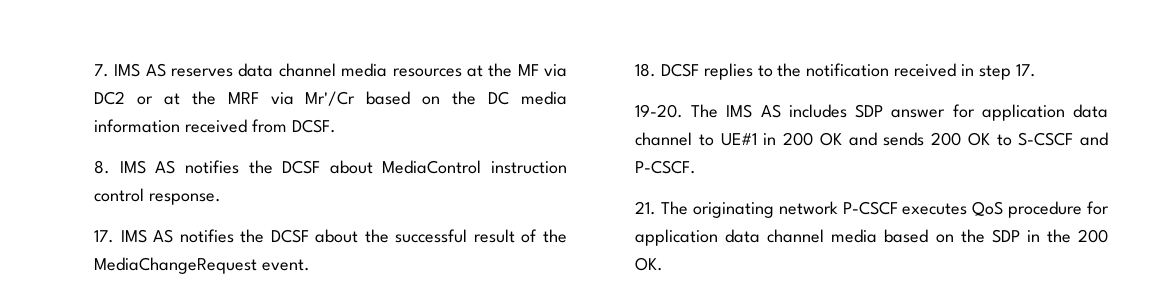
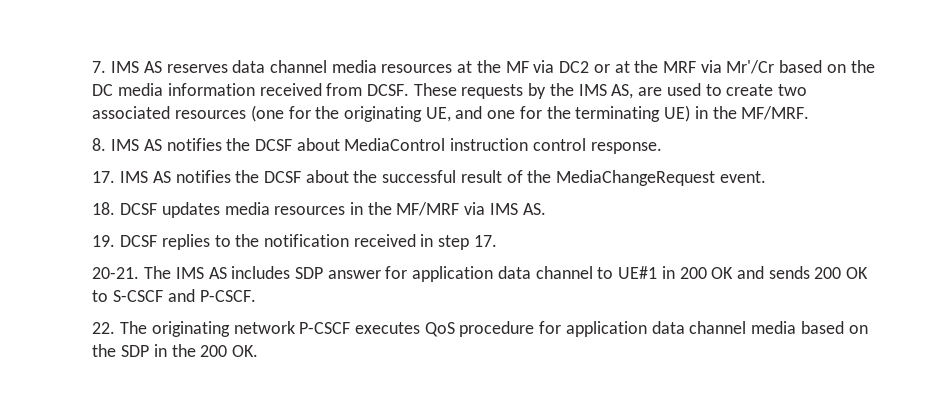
(336, 126) none -> [413,83,807,99] [92,105,810,122] These requests by the IMS AS, are used to create two associated resources (one for the originating UE, and one for the terminating UE) in the MF/MRF.
(699, 70) none -> [161,202,546,218] [92,235,158,247] updates media resources in the MF/MRF via IMS AS. // 19. DCSF
[635,104,684,118] 19-20. -> [92,267,140,279] 20-21.
[635,201,657,215] 21. -> [92,322,116,334] 22.

